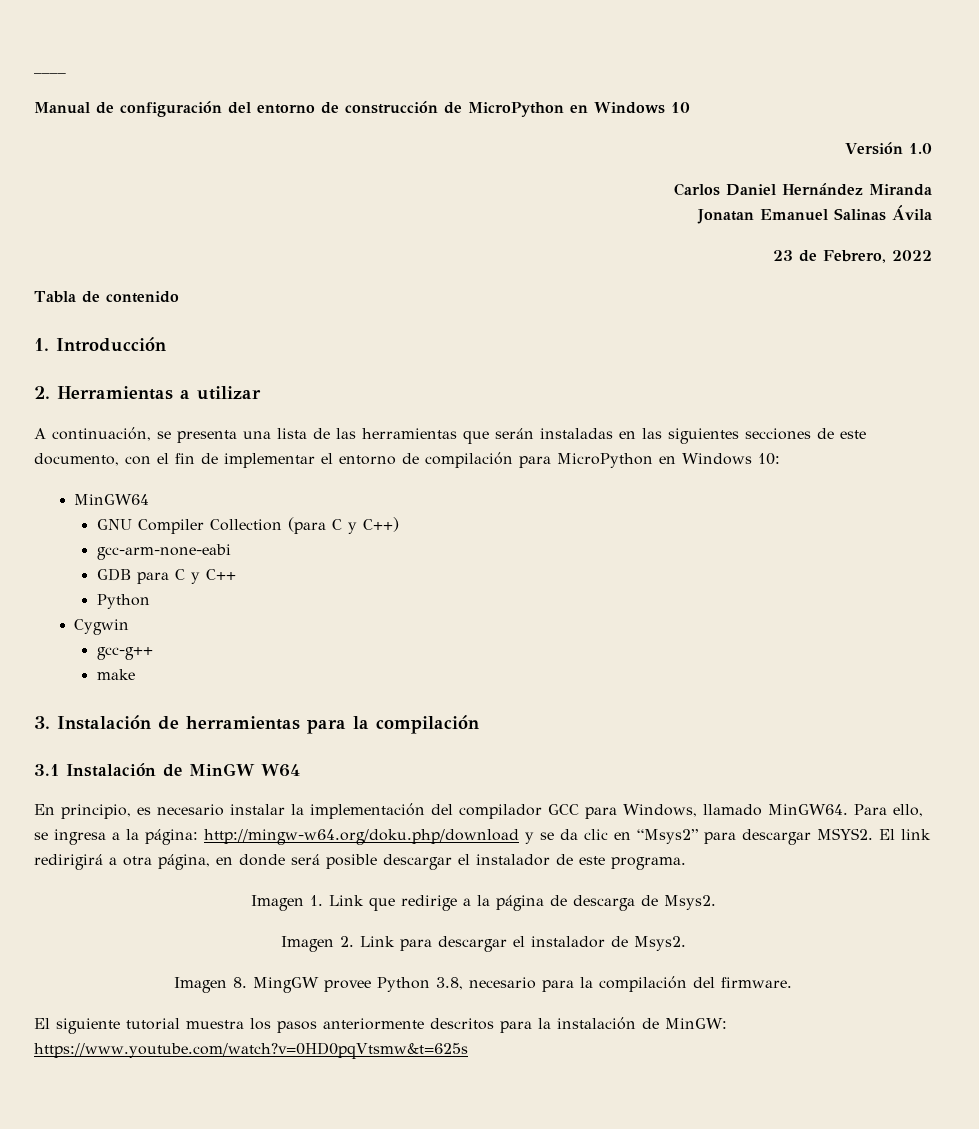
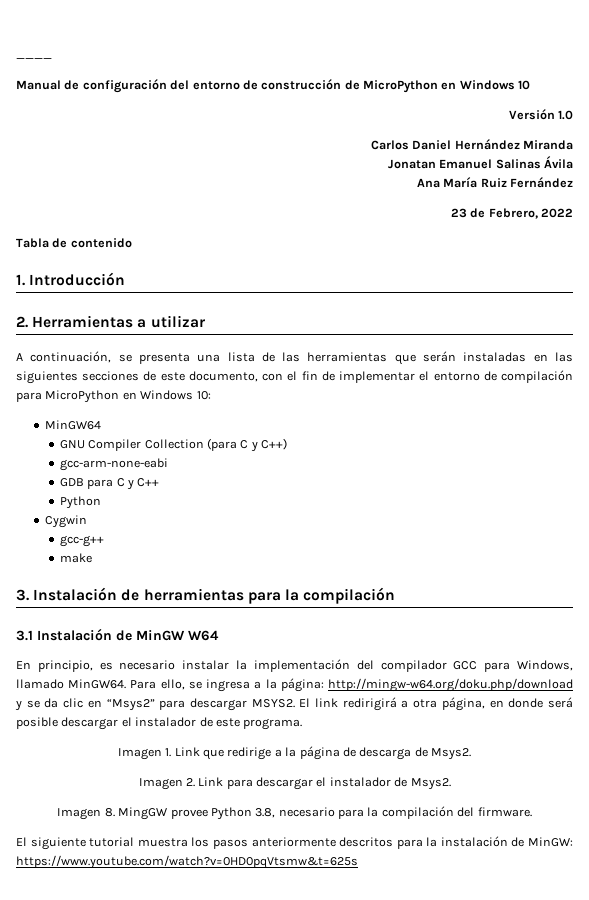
(932, 212) none -> [416,177,573,188] // Ana María Ruiz Fernández

